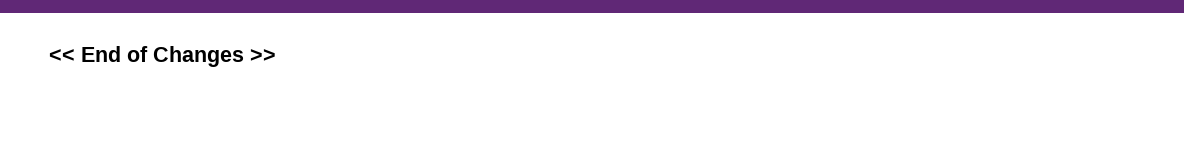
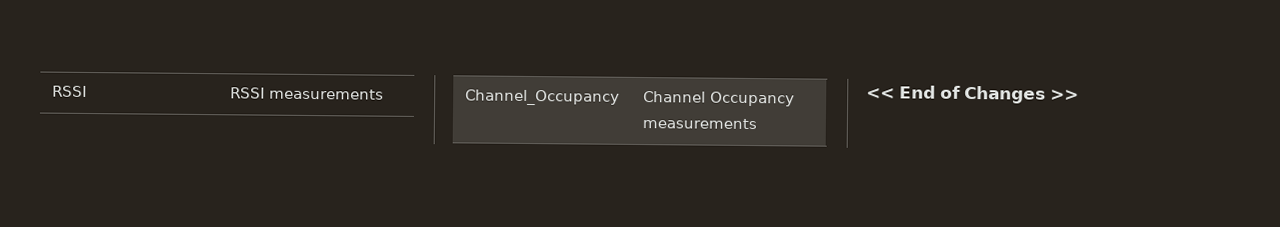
(49, 55) none -> [51,85,87,97] [229,87,384,100] [464,89,620,106] [642,91,795,107] [641,118,757,130] RSSI | RSSI measurements // Channel_Occupancy | Channel Occupancy measurements //

